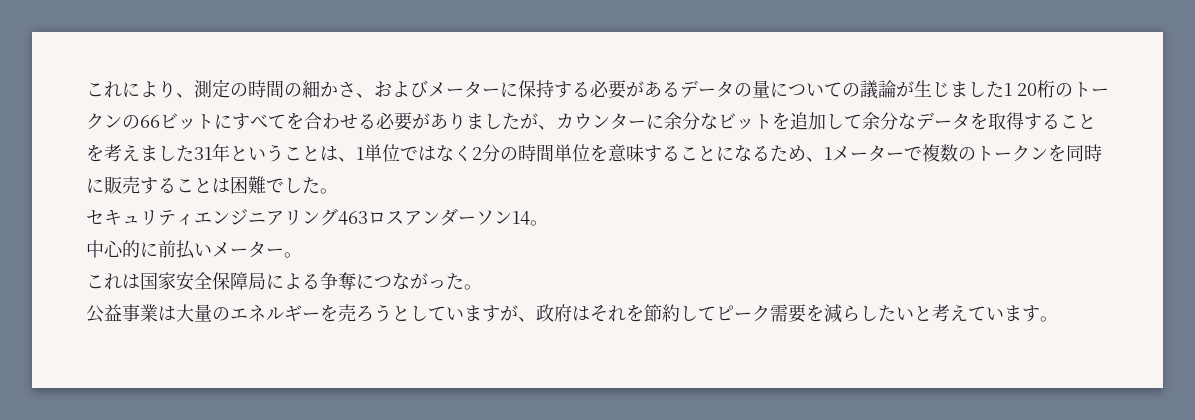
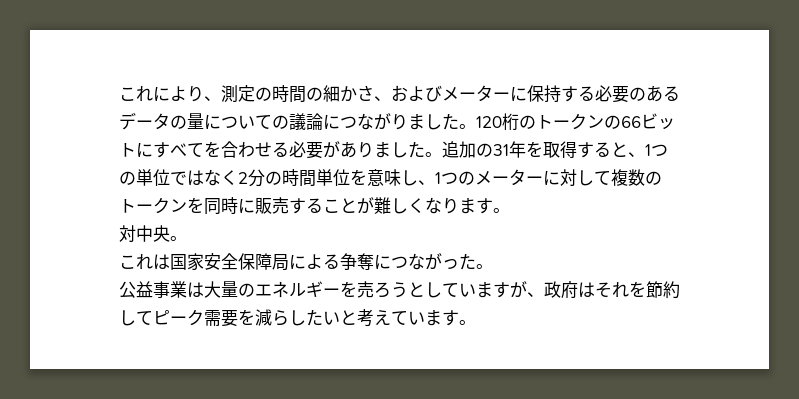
[626,81,644,97] が -> [629,87,646,101] の
[896,80,1037,98] が生じました1 20 -> [323,113,502,130] につながりました。120
[520,112,1096,130] [86,143,364,162] が、カウンターに余分なビットを追加して余分なデータを取得することを考えました31年ということは、1 -> [425,141,668,158] [119,171,136,185] 。追加の31年を取得すると、1つの
[644,145,922,162] することになるため、1メーターで -> [401,169,611,186] し、1つのメーターに対して
[212,176,338,194] [86,208,548,226] [86,240,284,259] は困難でした。 // セキュリティエンジニアリング463ロスアンダーソン14。 // 中心的に前払いメーター -> [357,197,510,214] [119,225,170,242] が難しくなります。 // 対中央

